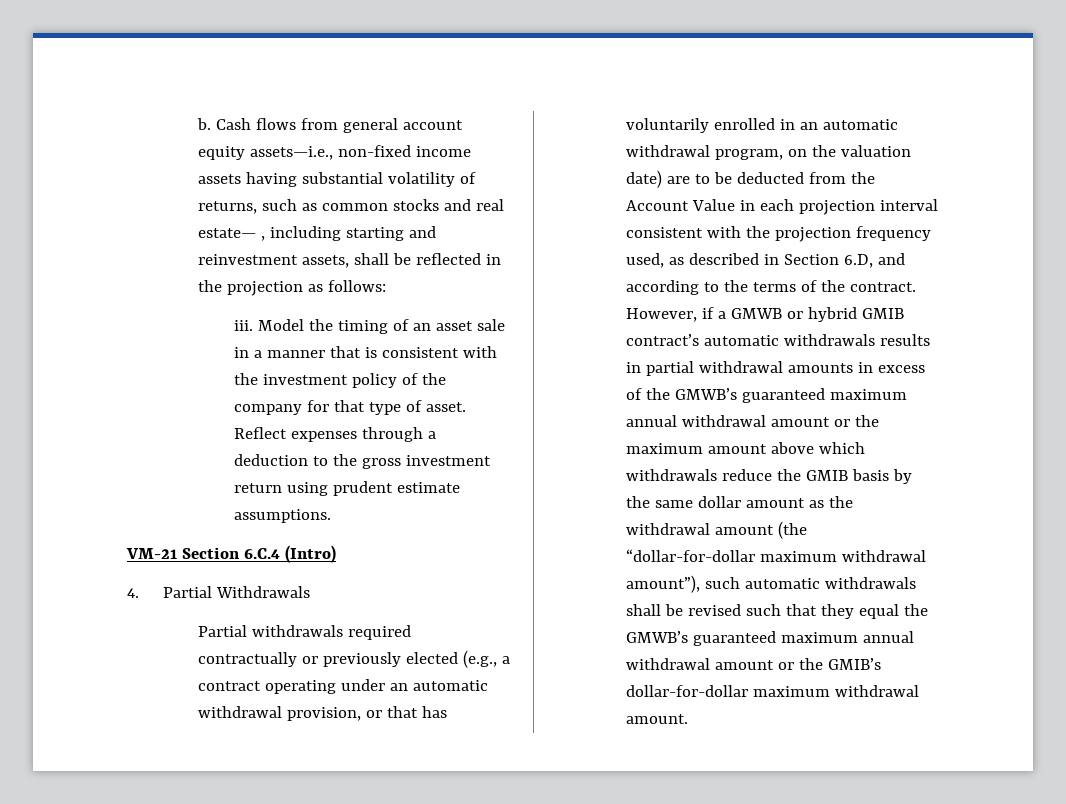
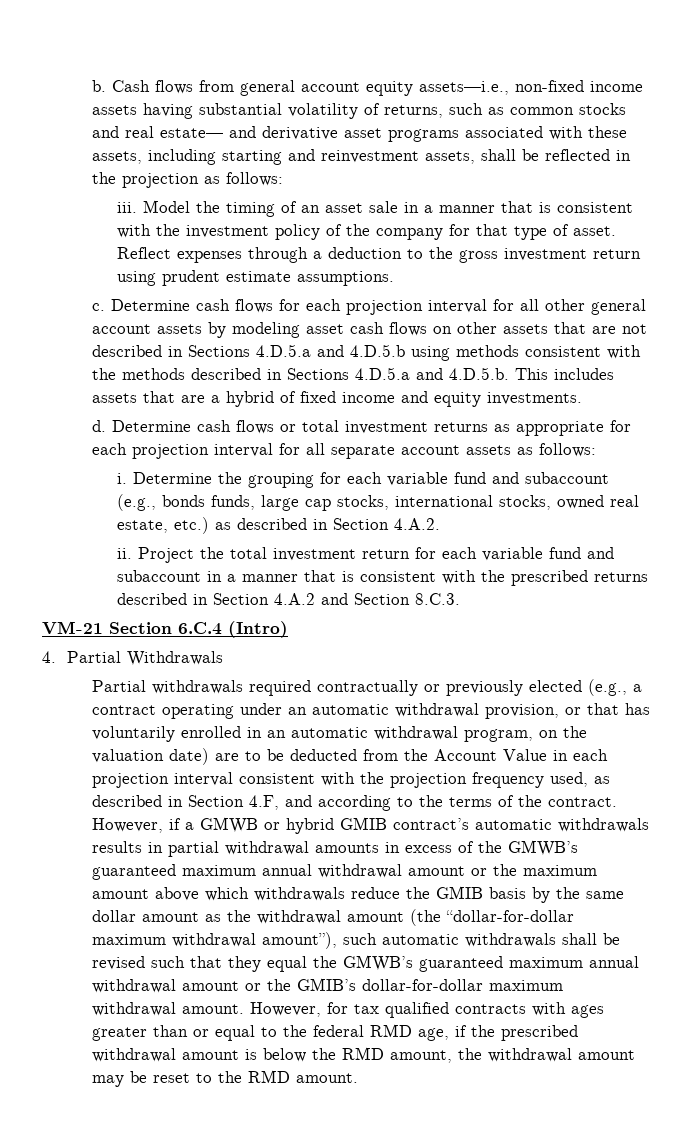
[261,236,266,241] , -> [228,126,627,142] [91,151,142,164] and derivative asset programs associated with these assets,
(331, 516) none -> [91,299,646,315] [91,322,647,338] [91,344,641,361] [91,367,614,380] [91,391,582,407] [91,420,631,436] [91,443,596,459] [116,472,609,488] [116,494,639,511] [116,517,440,534] [116,547,614,563] [116,570,648,586] [116,593,460,605] // c. Determine cash flows for each projection interval for all other general account assets by modeling asset cash flows on other assets that are not described in Sections 4.D.5.a and 4.D.5.b using methods consistent with the methods described in Sections 4.D.5.a and 4.D.5.b. This includes assets that are a hybrid of fixed income and equity investments. // d. Determine cash flows or total investment returns as appropriate for each projection interval for all separate account assets as follows: // i. Determine the grouping for each variable fund and subaccount (e.g., bonds funds, large cap stocks, international stocks, owned real estate, etc.) as described in Section 4.A.2. // ii. Project the total investment return for each variable fund and subaccount in a manner that is consistent with the prescribed returns described in Section 4.A.2 and Section 8.C.3.
[844,254,874,268] 6.D, -> [248,795,279,810] 4.F,
(689, 719) none -> [249,1002,604,1018] [91,1024,578,1041] [91,1047,635,1063] [91,1070,358,1087] However, for tax qualified contracts with ages greater than or equal to the federal RMD age, if the prescribed withdrawal amount is below the RMD amount, the withdrawal amount may be reset to the RMD amount.

